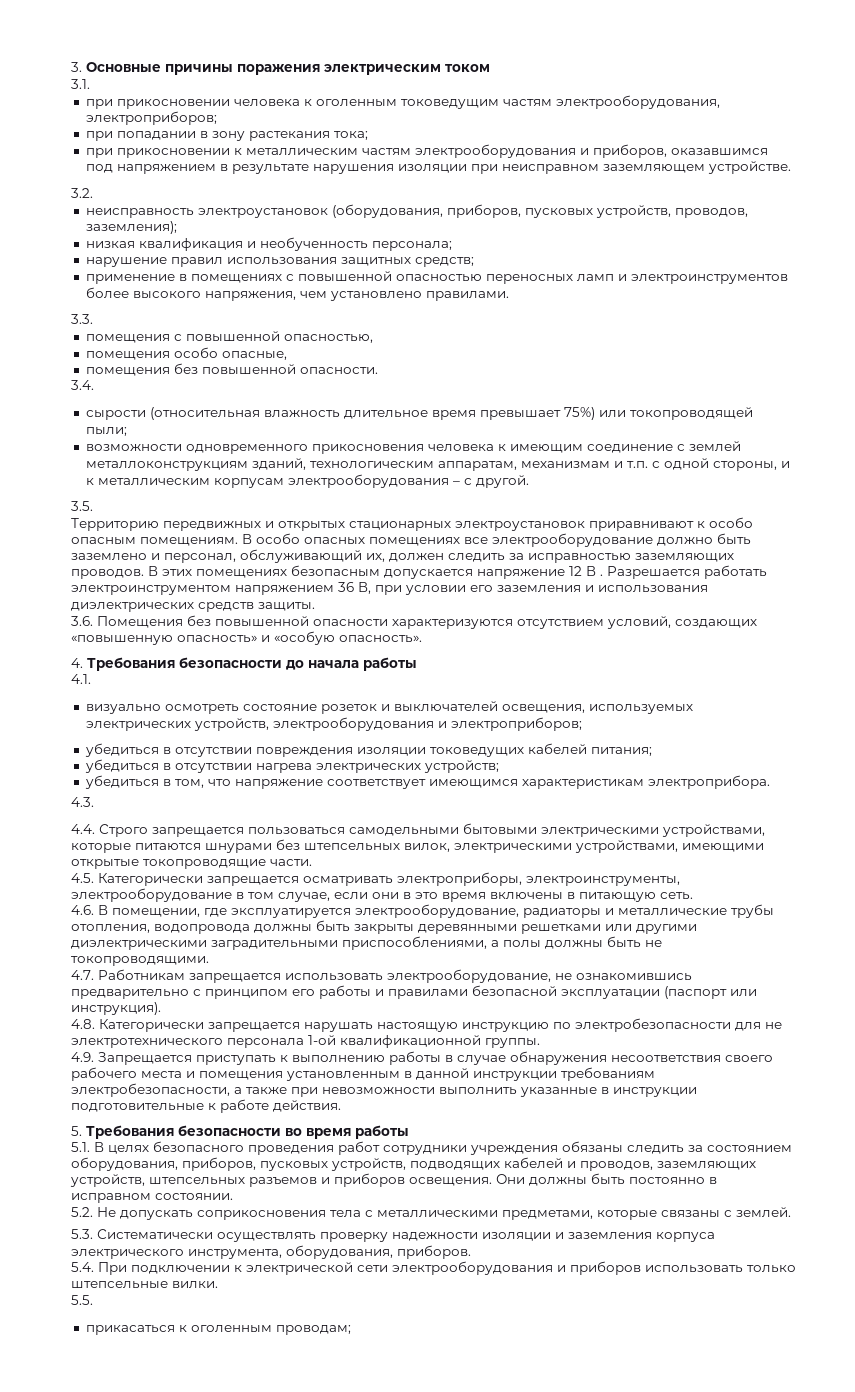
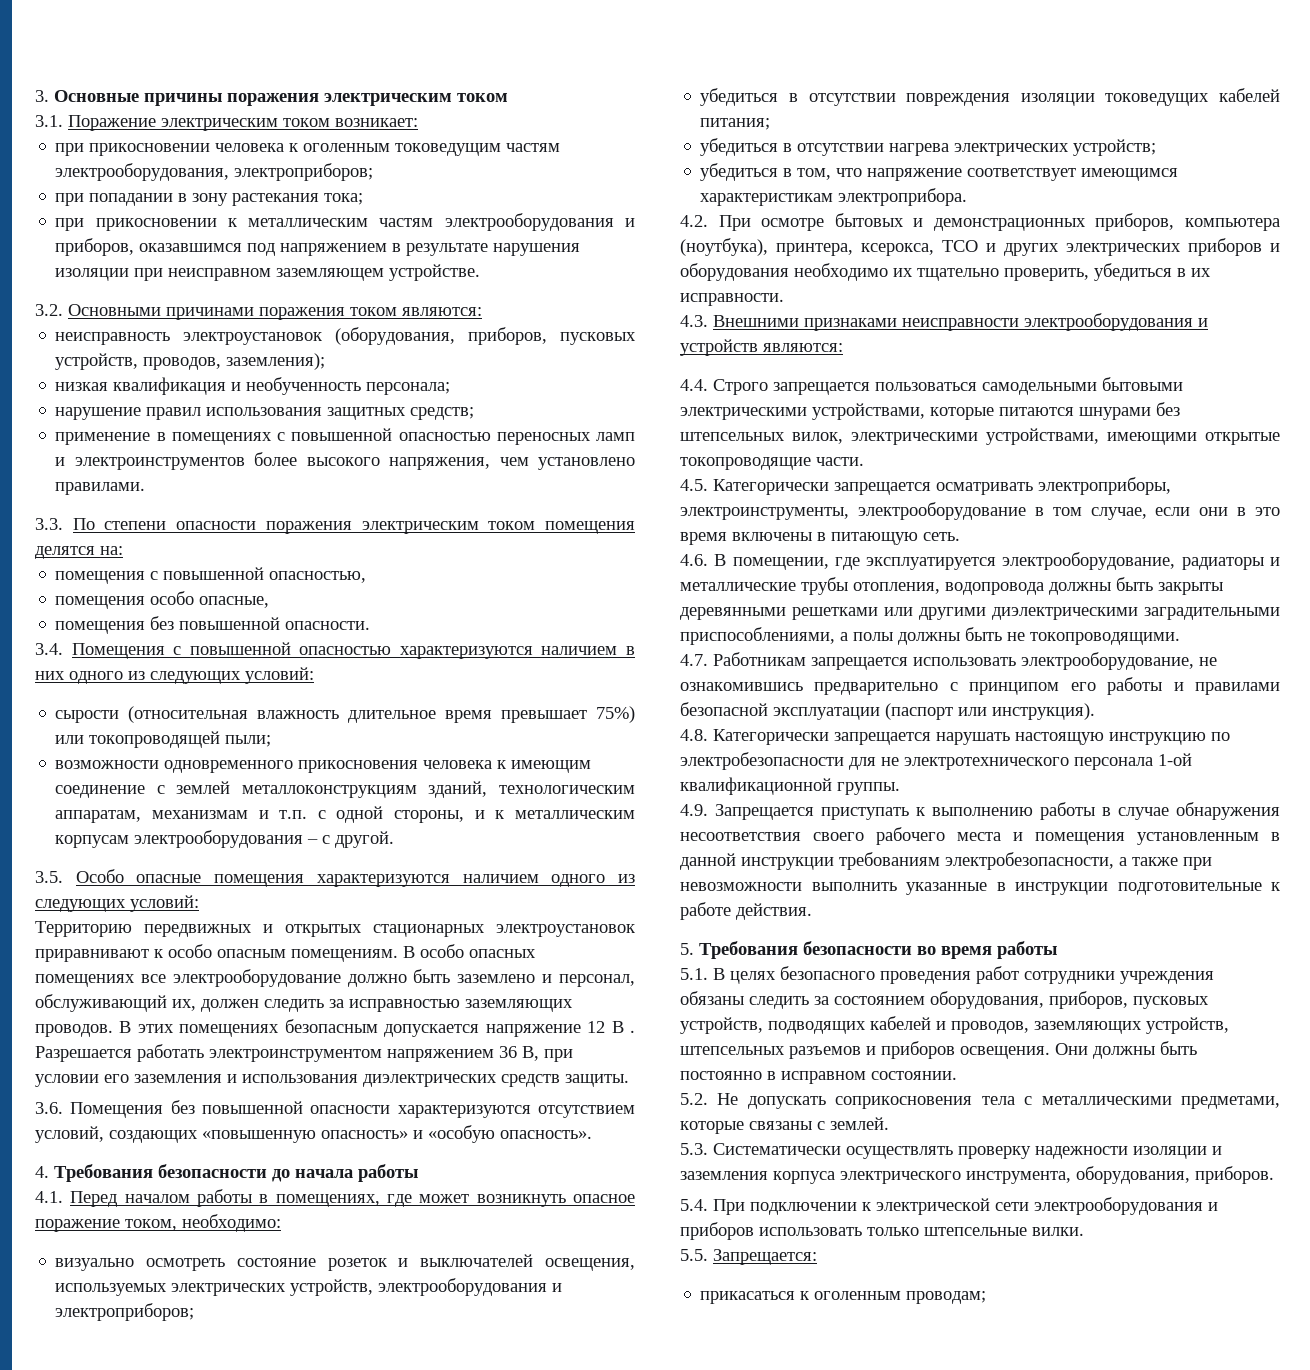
(90, 84) none -> [68,115,418,131] Поражение электрическим током возникает:
(93, 193) none -> [68,304,482,320] Основными причинами поражения током являются:
(93, 319) none -> [72,518,635,534] [35,546,123,559] По степени опасности поражения электрическим током помещения делятся на:
(94, 385) none -> [71,642,635,659] [35,667,314,684] Помещения с повышенной опасностью характеризуются наличием в них одного из следующих условий:
(93, 506) none -> [75,869,635,887] [35,895,199,912] Особо опасные помещения характеризуются наличием одного из следующих условий:
(91, 679) none -> [70,1189,636,1207] [35,1214,281,1232] Перед началом работы в помещениях, где может возникнуть опасное поражение током, необходимо:
[71,797,94,807] 4.3. -> [680,213,1280,231] [680,238,1280,256] [680,263,1211,281] [680,293,784,306] [680,313,1208,331] [680,339,843,356] 4.2. При осмотре бытовых и демонстрационных приборов, компьютера (ноутбука), принтера, ксерокса, ТСО и других электрических приборов и оборудования необходимо их тщательно проверить, убедиться в их исправности. // 4.3. Внешними признаками неисправности электрооборудования и устройств являются:
(93, 1300) none -> [713,1249,817,1265] Запрещается:

